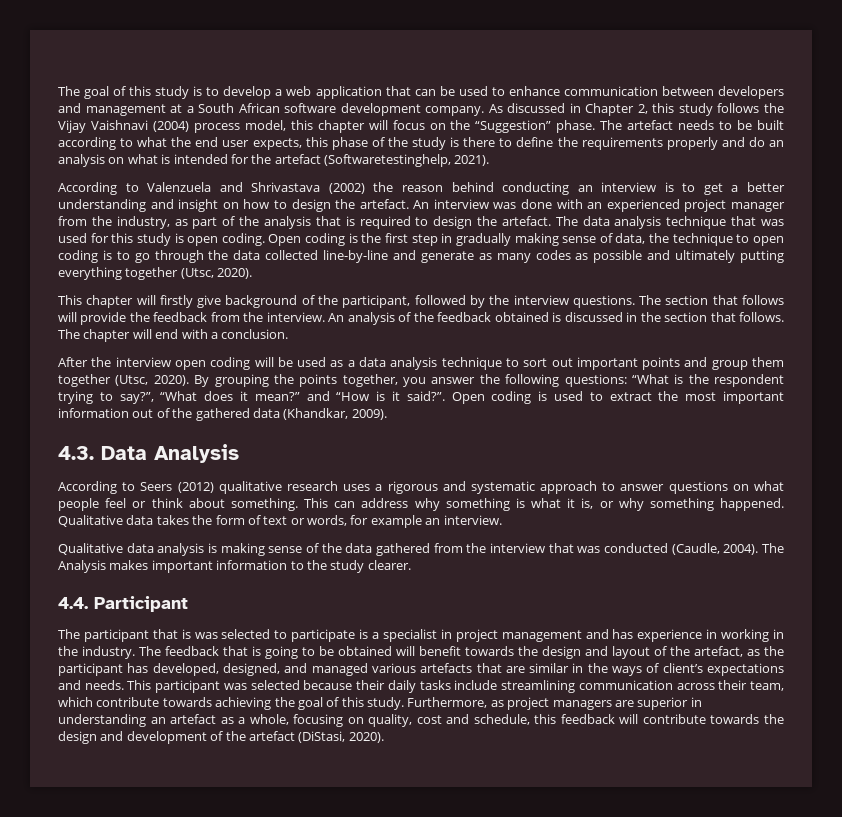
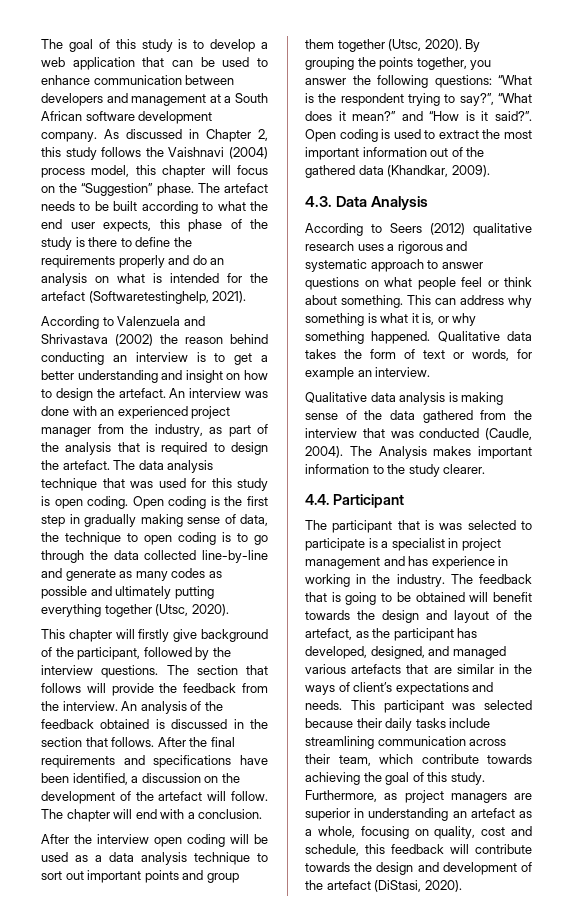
[58,120,86,133] Vijay -> (164, 152) none
(785, 317) none -> [157,737,235,747] [41,755,268,768] [41,773,240,785] [41,791,268,804] After the final requirements and specifications have been identified, a discussion on the development of the artefact will follow.

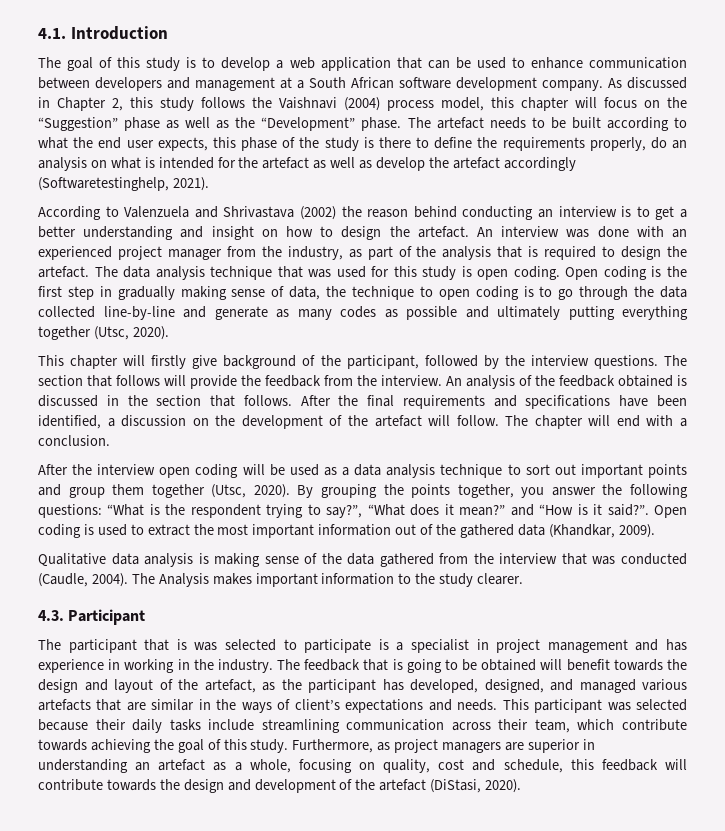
(41, 44) none -> [38,26,168,40] 4.1. Introduction //
(154, 189) none -> [124,117,356,131] phase as well as the “Development”
[118,255,190,268] properly and -> [589,137,646,151] properly,
(85, 296) none -> [313,157,576,171] as well as develop the artefact accordingly
[305,196,429,210] [305,223,532,236] [305,241,468,254] [305,259,483,272] [305,277,532,290] [305,295,532,308] [305,313,477,326] [305,331,532,344] [305,349,532,361] [305,367,431,380] // 4.3. Data Analysis // According to Seers (2012) qualitative research uses a rigorous and systematic approach to answer questions on what people feel or think about something. This can address why something is what it is, or why something happened. Qualitative data takes the form of text or words, for example an interview. -> (655, 531) none
[305,494,329,505] 4.4. -> [38,610,64,621] 4.3.

